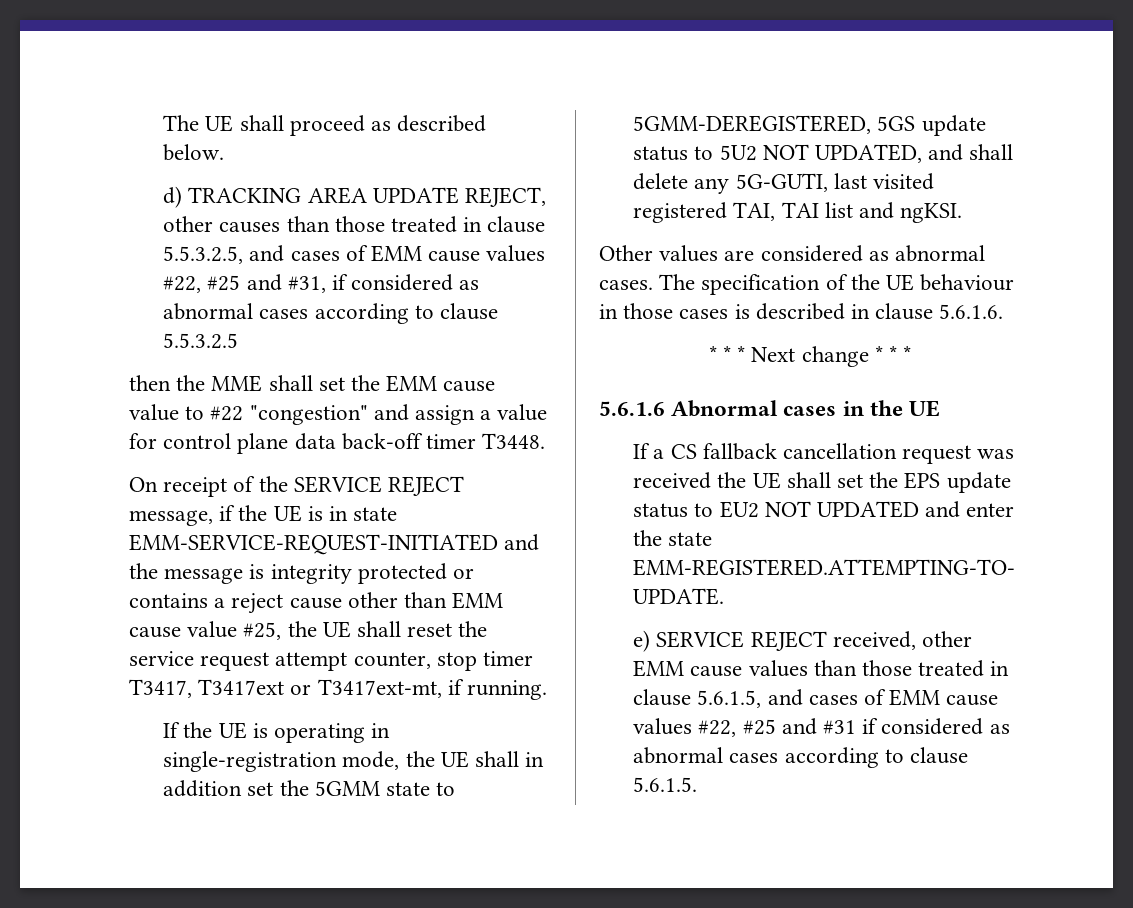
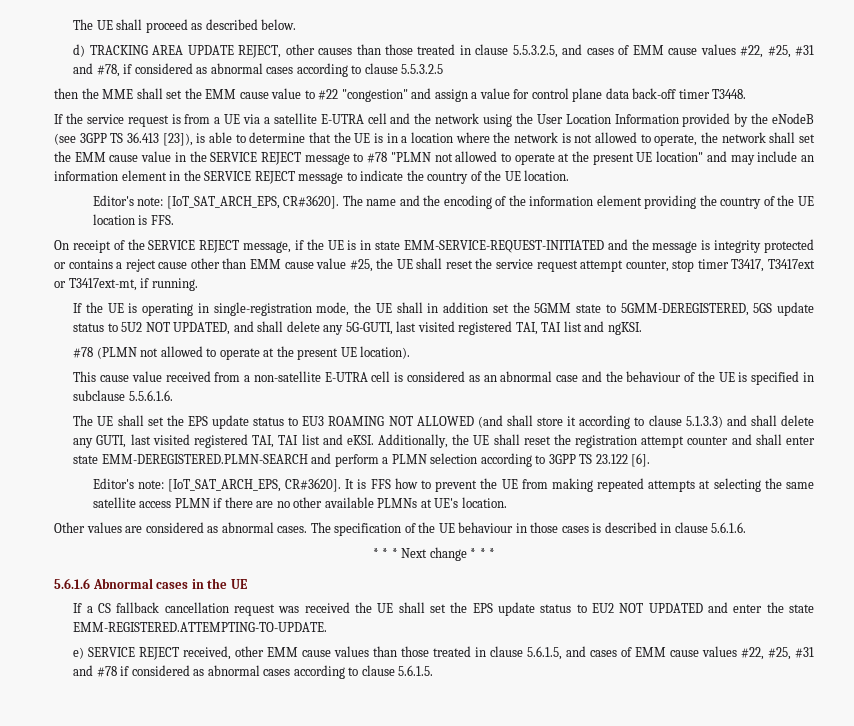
[207,274,326,293] #25 and #31, -> [767,45,814,58] [73,63,120,77] #25, #31 and #78,
(546, 441) none -> [54,113,814,127] [54,132,815,146] [54,151,815,165] [54,170,570,184] [92,195,814,209] [92,214,174,225] // If the service request is from a UE via a satellite E-UTRA cell and the network using the User Location Information provided by the eNodeB (see 3GPP TS 36.413 [23]), is able to determine that the UE is in a location where the network is not allowed to operate, the network shall set the EMM cause value in the SERVICE REJECT message to #78 "PLMN not allowed to operate at the present UE location" and may include an information element in the SERVICE REJECT message to indicate the country of the UE location. // Editor's note: [IoT_SAT_ARCH_EPS, CR#3620]. The name and the encoding of the information element providing the country of the UE location is FFS.
(963, 213) none -> [73,346,411,360] [73,371,815,385] [73,390,173,401] [73,415,814,429] [73,434,816,448] [73,453,651,467] [92,478,814,492] [92,497,507,508] // #78 (PLMN not allowed to operate at the present UE location). // This cause value received from a non-satellite E-UTRA cell is considered as an abnormal case and the behaviour of the UE is specified in subclause 5.5.6.1.6. // The UE shall set the EPS update status to EU3 ROAMING NOT ALLOWED (and shall store it according to clause 5.1.3.3) and shall delete any GUTI, last visited registered TAI, TAI list and eKSI. Additionally, the UE shall reset the registration attempt counter and shall enter state EMM-DEREGISTERED.PLMN-SEARCH and perform a PLMN selection according to 3GPP TS 23.122 [6]. // Editor's note: [IoT_SAT_ARCH_EPS, CR#3620]. It is FFS how to prevent the UE from making repeated attempts at selecting the same satellite access PLMN if there are no other available PLMNs at UE's location.
[742,718,856,735] #25 and #31 -> [768,647,814,660] [73,665,117,677] #25, #31 and #78

